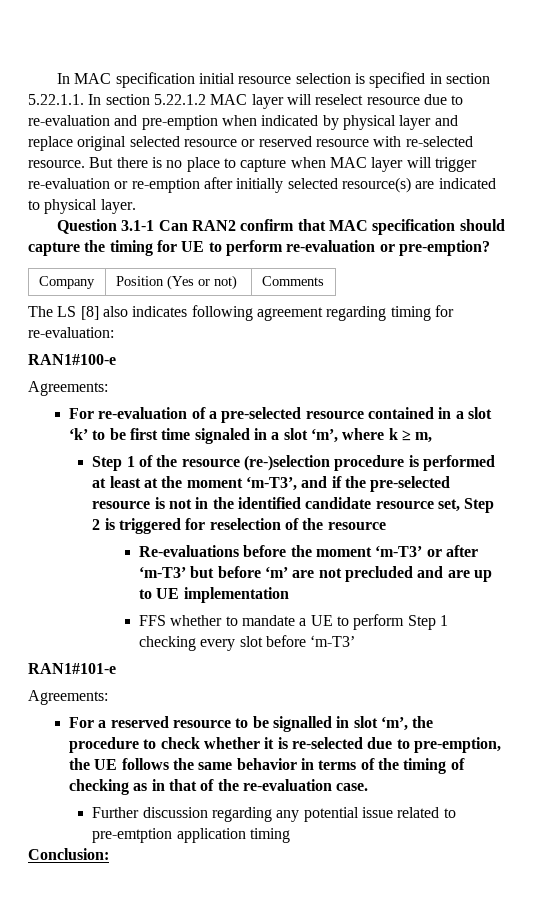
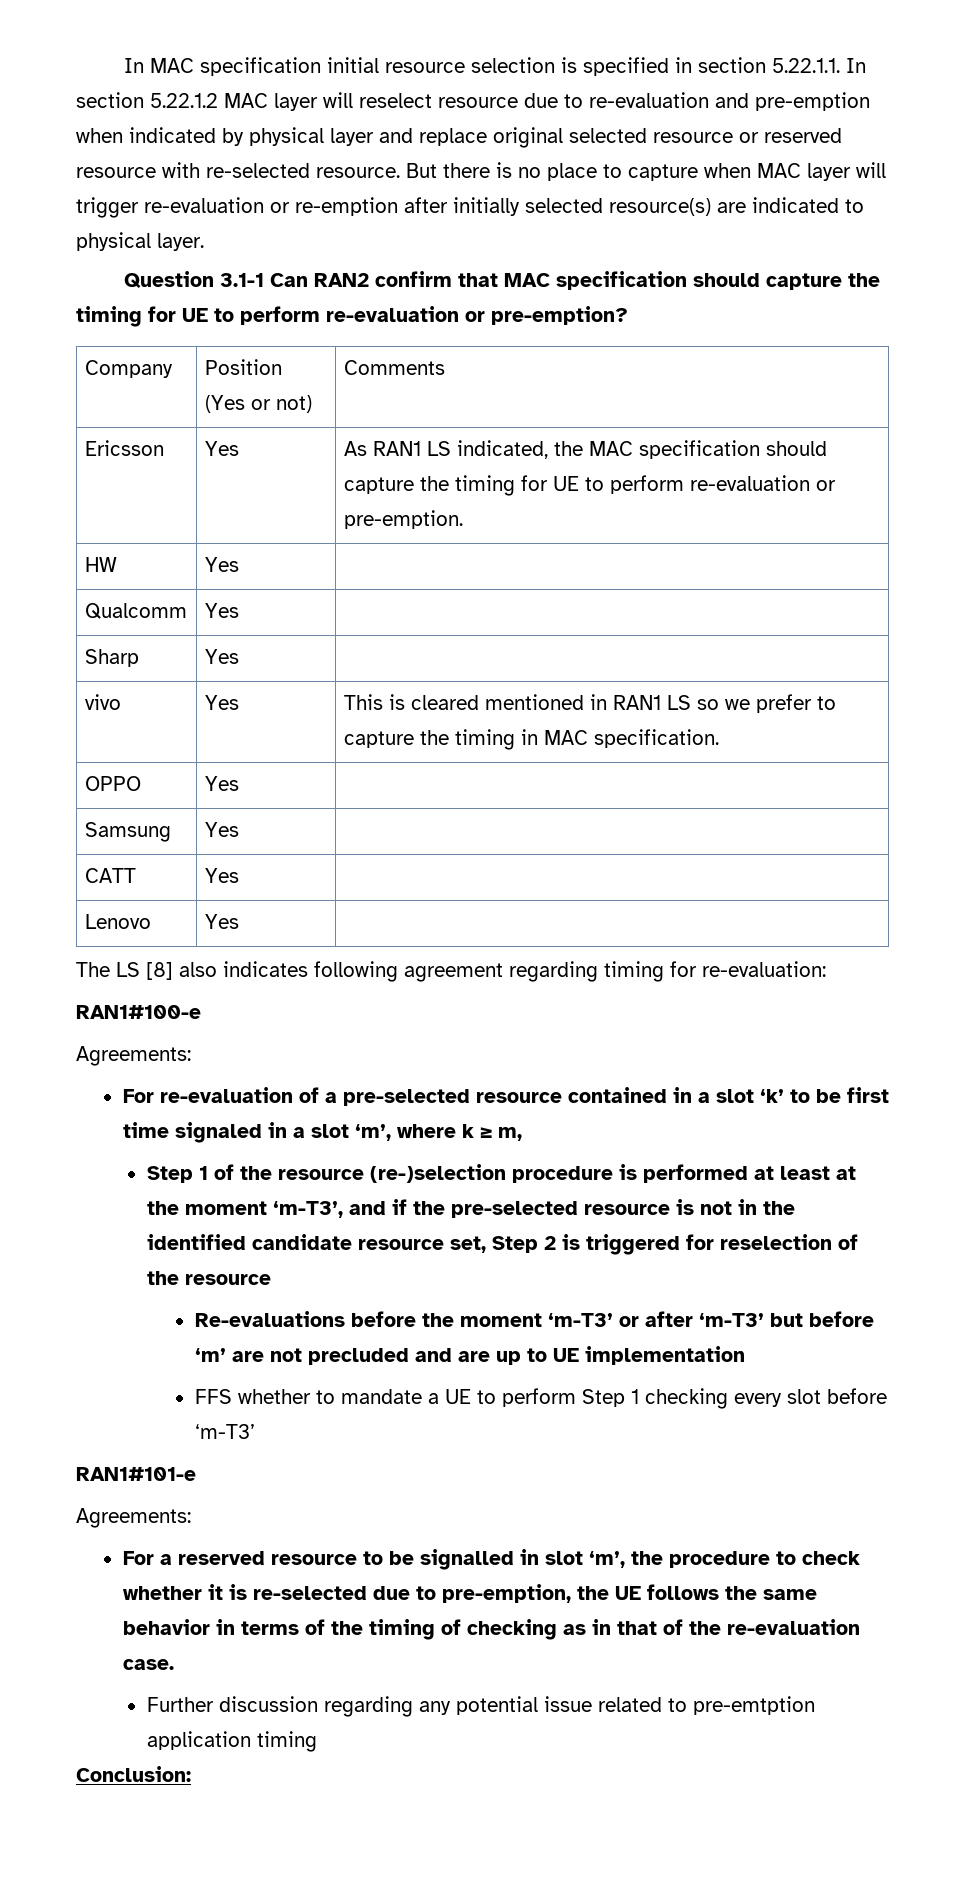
(324, 281) none -> [84,440,164,456] [204,441,239,456] [343,440,827,459] [343,475,836,496] [343,510,463,529] [84,557,117,572] [204,557,239,572] [84,603,187,619] [204,603,239,618] [84,649,139,667] [204,649,239,664] [84,694,121,710] [204,695,239,710] [343,694,836,713] [343,729,719,750] [84,776,141,791] [204,776,239,791] [84,822,171,842] [204,822,239,837] [84,868,136,883] [204,868,239,883] [84,914,151,929] [204,914,239,929] // Ericsson | Yes | As RAN1 LS indicated, the MAC specification should capture the timing for UE to perform re-evaluation or pre-emption. // HW | Yes | // Qualcomm | Yes | // Sharp | Yes | // vivo | Yes | This is cleared mentioned in RAN1 LS so we prefer to capture the timing in MAC specification. // OPPO | Yes | // Samsung | Yes | // CATT | Yes | // Lenovo | Yes |

